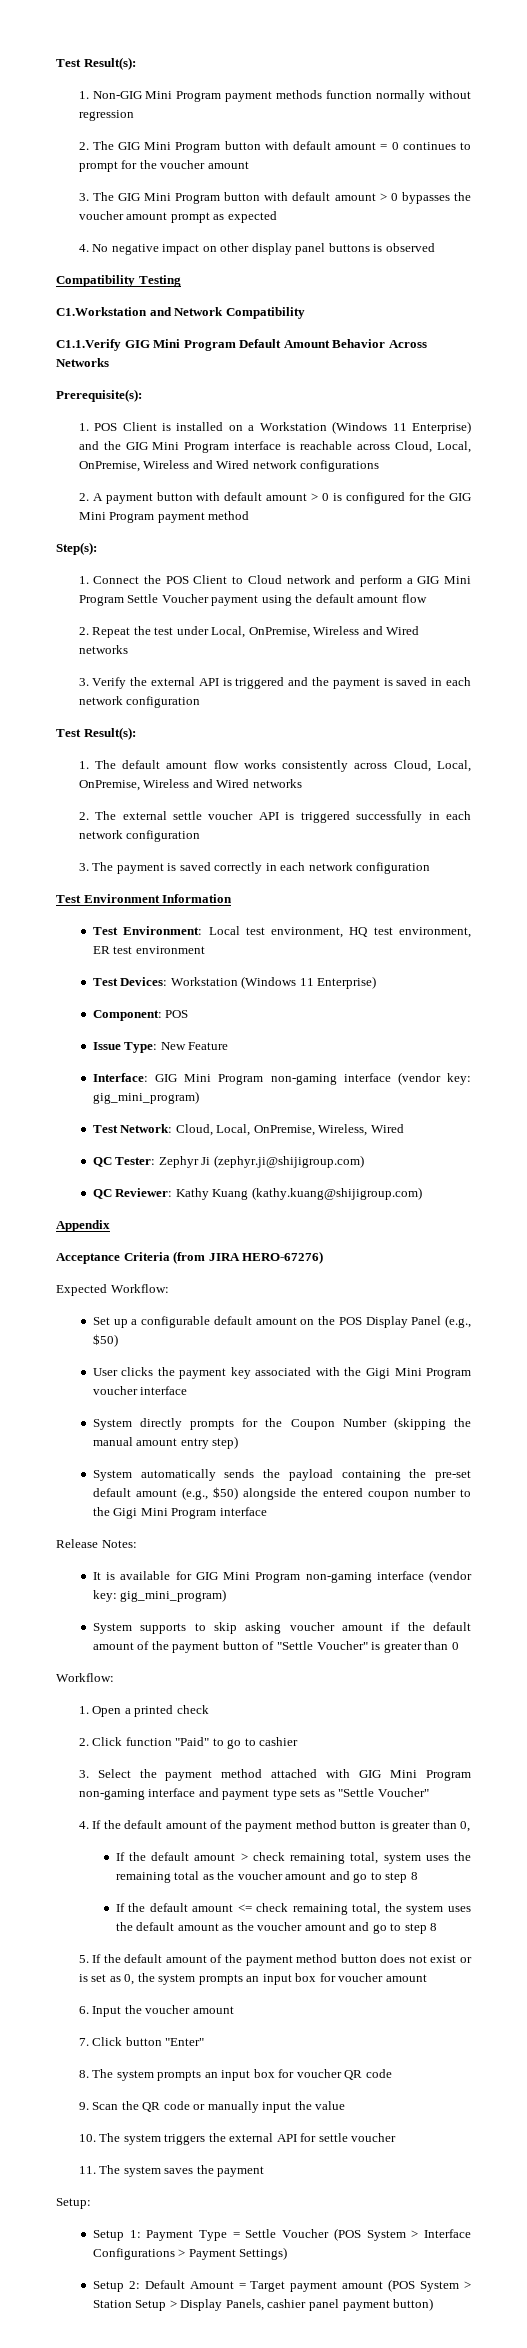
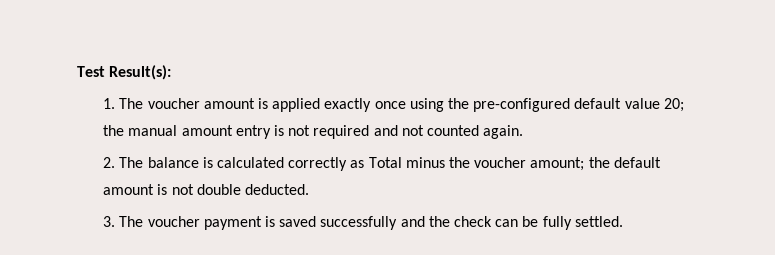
[56,57,136,70] [78,90,471,102] [78,110,134,121] [78,141,471,153] [78,160,249,172] [78,192,472,204] [78,211,277,223] [78,243,435,255] [56,275,181,287] [56,307,305,319] [56,339,427,351] [56,358,109,367] [56,389,142,402] [78,421,472,434] [78,441,472,453] [78,460,380,472] [78,492,471,504] [78,511,250,523] [56,542,97,555] [78,575,471,587] [78,594,427,606] [78,626,420,638] [78,645,128,654] [78,677,472,689] [78,696,201,708] [56,727,136,740] [78,760,472,772] [78,779,302,791] [78,811,472,823] [78,830,201,842] [78,862,431,874] [56,894,233,903] [92,926,471,938] [92,946,205,954] [92,976,377,989] [92,1010,189,1021] [92,1042,229,1053] [92,1072,471,1085] [92,1091,199,1104] [92,1124,405,1136] [92,1155,364,1168] [92,1187,422,1200] [56,1220,110,1232] [56,1251,324,1264] [56,1284,169,1296] [92,1315,471,1328] [92,1334,118,1347] [92,1367,471,1379] [92,1386,188,1395] [92,1417,472,1430] [92,1436,239,1449] [92,1469,471,1481] [92,1487,471,1500] [92,1507,267,1519] [56,1539,137,1548] [92,1570,473,1583] [92,1589,227,1602] [92,1622,471,1634] [92,1641,459,1653] [56,1673,114,1682] [78,1705,209,1717] [78,1737,299,1749] [78,1769,471,1781] [78,1788,429,1800] [78,1820,471,1832] [115,1852,471,1864] [115,1871,418,1883] [115,1903,471,1915] [115,1922,438,1934] [78,1954,473,1966] [78,1973,427,1985] [78,2005,234,2017] [78,2037,205,2046] [78,2069,392,2081] [78,2101,346,2113] [78,2133,397,2145] [78,2165,265,2177] [56,2198,91,2209] [92,2228,472,2241] [92,2247,288,2260] [92,2279,471,2292] [92,2298,434,2311] Test Result(s): // 1. Non-GIG Mini Program payment methods function normally without regression // 2. The GIG Mini Program button with default amount = 0 continues to prompt for the voucher amount // 3. The GIG Mini Program button with default amount > 0 bypasses the voucher amount prompt as expected // 4. No negative impact on other display panel buttons is observed // Compatibility Testing // C1.Workstation and Network Compatibility // C1.1.Verify GIG Mini Program Default Amount Behavior Across Networks // Prerequisite(s): // 1. POS Client is installed on a Workstation (Windows 11 Enterprise) and the GIG Mini Program interface is reachable across Cloud, Local, OnPremise, Wireless and Wired network configurations // 2. A payment button with default amount > 0 is configured for the GIG Mini Program payment method // Step(s): // 1. Connect the POS Client to Cloud network and perform a GIG Mini Program Settle Voucher payment using the default amount flow // 2. Repeat the test under Local, OnPremise, Wireless and Wired networks // 3. Verify the external API is triggered and the payment is saved in each network configuration // Test Result(s): // 1. The default amount flow works consistently across Cloud, Local, OnPremise, Wireless and Wired networks // 2. The external settle voucher API is triggered successfully in each network configuration // 3. The payment is saved correctly in each network configuration // Test Environment Information // Test Environment: Local test environment, HQ test environment, ER test environment // Test Devices: Workstation (Windows 11 Enterprise) // Component: POS // Issue Type: New Feature // Interface: GIG Mini Program non-gaming interface (vendor key: gig_mini_program) // Test Network: Cloud, Local, OnPremise, Wireless, Wired // QC Tester: Zephyr Ji (zephyr.ji@shijigroup.com) // QC Reviewer: Kathy Kuang (kathy.kuang@shijigroup.com) // Appendix // Acceptance Criteria (from JIRA HERO-67276) // Expected Workflow: // Set up a configurable default amount on the POS Display Panel (e.g., $50) // User clicks the payment key associated with the Gigi Mini Program voucher interface // System directly prompts for the Coupon Number (skipping the manual amount entry step) // System automatically sends the payload containing the pre-set default amount (e.g., $50) alongside the entered coupon number to the Gigi Mini Program interface // Release Notes: // It is available for GIG Mini Program non-gaming interface (vendor key: gig_mini_program) // System supports to skip asking voucher amount if the default amount of the payment button of "Settle Voucher" is greater than 0 // Workflow: // 1. Open a printed check // 2. Click function "Paid" to go to cashier // 3. Select the payment method attached with GIG Mini Program non-gaming interface and payment type sets as "Settle Voucher" // 4. If the default amount of the payment method button is greater than 0, // If the default amount > check remaining total, system uses the remaining total as the voucher amount and go to step 8 // If the default amount <= check remaining total, the system uses the default amount as the voucher amount and go to step 8 // 5. If the default amount of the payment method button does not exist or is set as 0, the system prompts an input box for voucher amount // 6. Input the voucher amount // 7. Click button "Enter" // 8. The system prompts an input box for voucher QR code // 9. Scan the QR code or manually input the value // 10. The system triggers the external API for settle voucher // 11. The system saves the payment // Setup: // Setup 1: Payment Type = Settle Voucher (POS System > Interface Configurations > Payment Settings) // Setup 2: Default Amount = Target payment amount (POS System > Station Setup > Display Panels, cashier panel payment button) -> [77,65,172,80] [103,98,684,112] [103,125,524,139] [103,157,661,171] [103,184,310,195] [103,216,623,230] Test Result(s): // 1. The voucher amount is applied exactly once using the pre-configured default value 20; the manual amount entry is not required and not counted again. // 2. The balance is calculated correctly as Total minus the voucher amount; the default amount is not double deducted. // 3. The voucher payment is saved successfully and the check can be fully settled.

